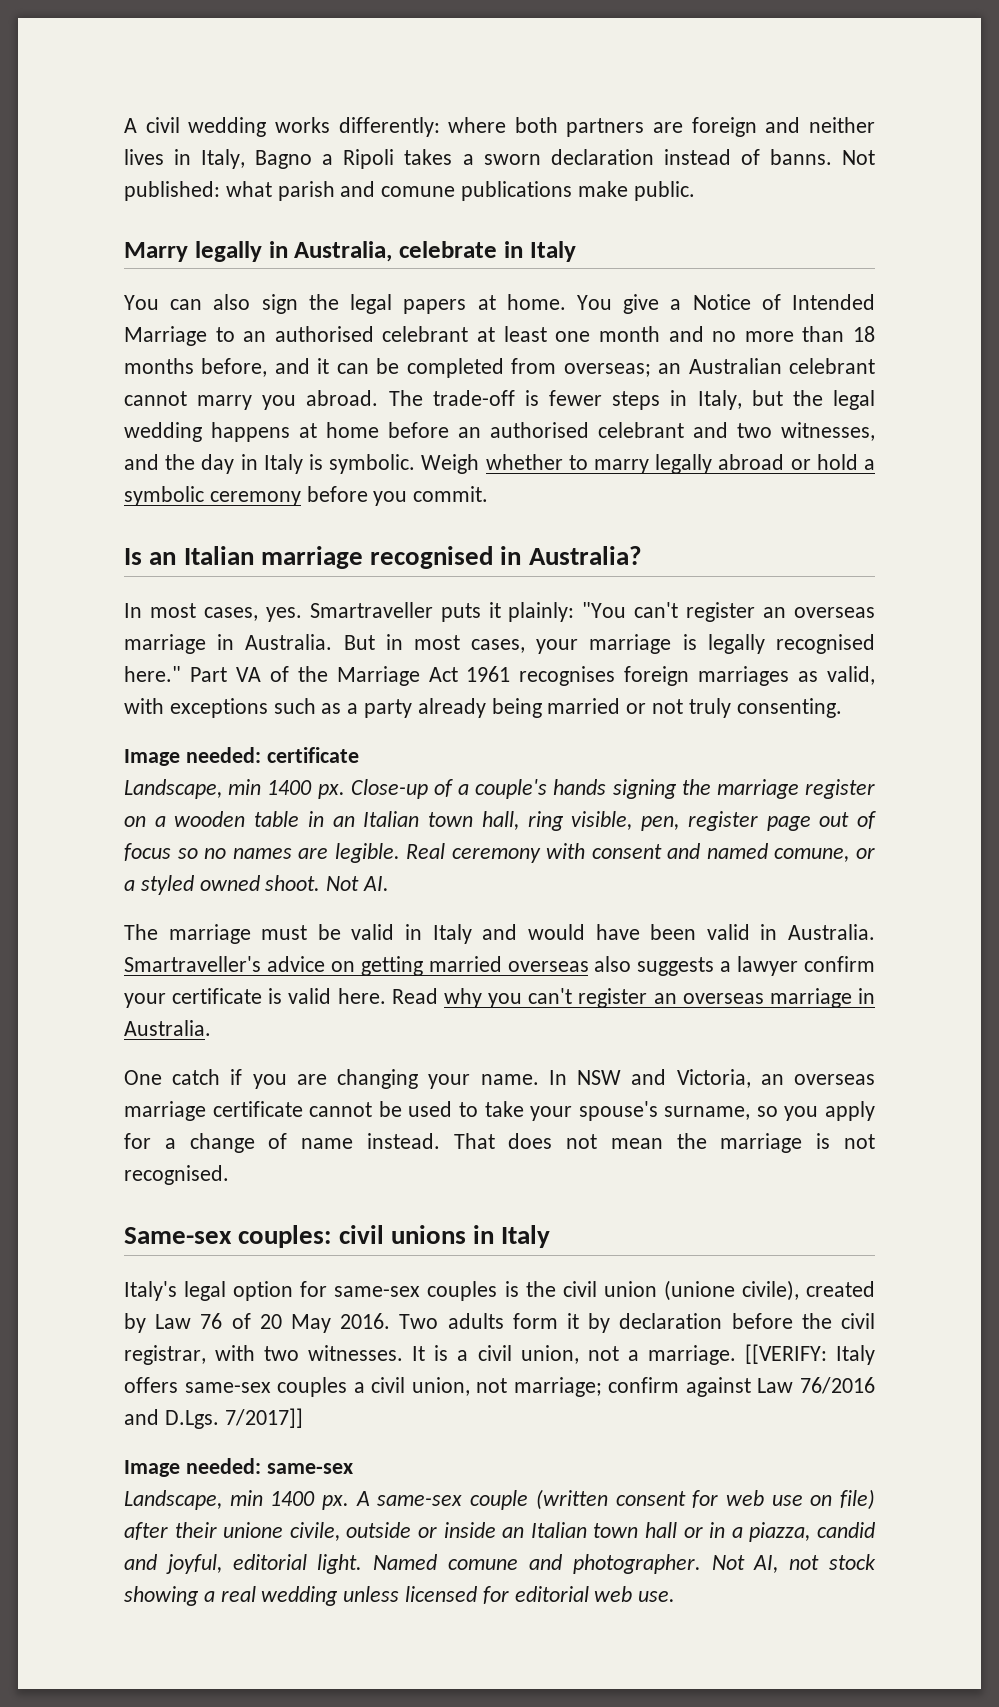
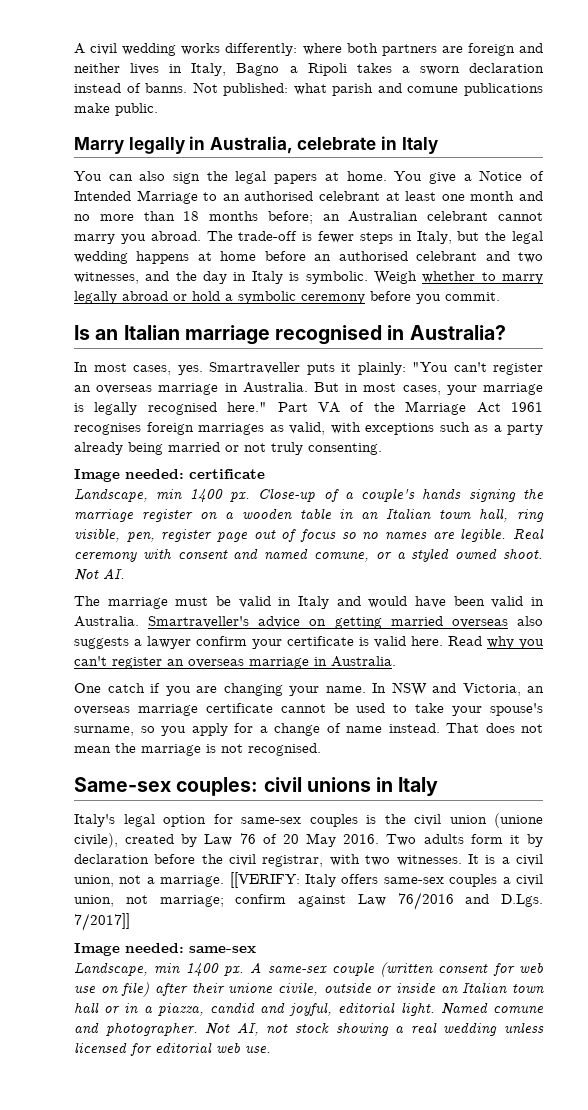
[201,358,651,378] before, and it can be completed from overseas; -> [267,211,313,224] before;

